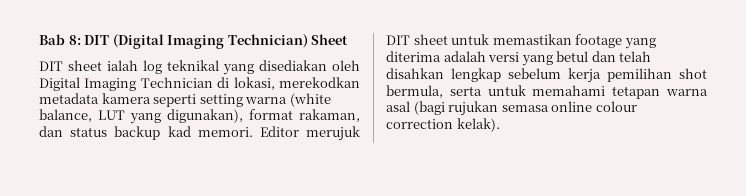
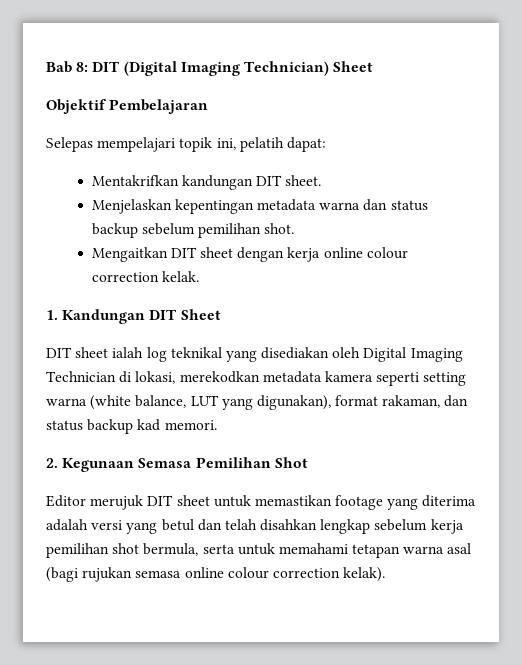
(349, 39) none -> [46,99,209,114] [46,137,326,152] [91,175,322,190] [91,199,428,214] [91,223,295,238] [91,247,408,262] [91,271,199,282] [46,309,221,324] // Objektif Pembelajaran // Selepas mempelajari topik ini, pelatih dapat: // Mentakrifkan kandungan DIT sheet. // Menjelaskan kepentingan metadata warna dan status backup sebelum pemilihan shot. // Mengaitkan DIT sheet dengan kerja online colour correction kelak. // 1. Kandungan DIT Sheet
(253, 132) none -> [46,457,308,472] // 2. Kegunaan Semasa Pemilihan Shot //

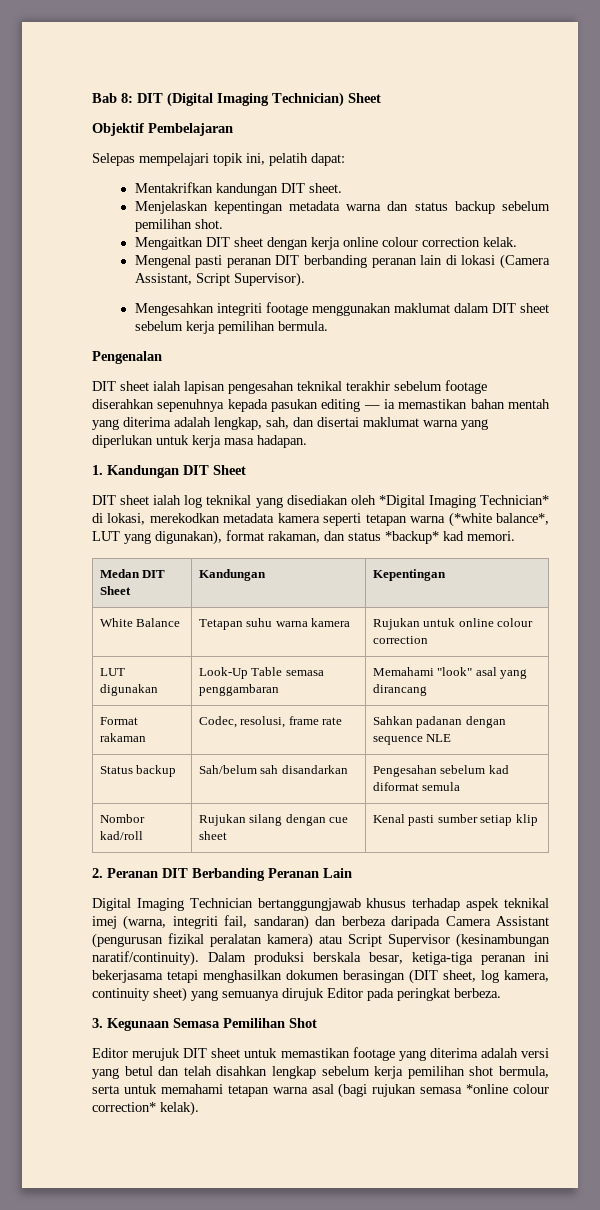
(199, 276) none -> [134,254,550,269] [134,272,305,287] [134,302,549,316] [134,321,328,334] [92,351,162,364] [92,380,487,394] [92,399,550,412] [92,417,488,430] [92,435,307,448] // Mengenal pasti peranan DIT berbanding peranan lain di lokasi (Camera Assistant, Script Supervisor). // Mengesahkan integriti footage menggunakan maklumat dalam DIT sheet sebelum kerja pemilihan bermula. // Pengenalan // DIT sheet ialah lapisan pengesahan teknikal terakhir sebelum footage diserahkan sepenuhnya kepada pasukan editing — ia memastikan bahan mentah yang diterima adalah lengkap, sah, dan disertai maklumat warna yang diperlukan untuk kerja masa hadapan.
[363,347,463,362] [46,371,116,382] Digital Imaging Technician -> [378,495,549,508] *Digital Imaging Technician*
[423,372,467,386] [46,395,187,410] setting warna (white balance, -> [365,512,550,527] tetapan warna (*white balance*,
[87,419,134,434] backup -> [385,531,439,544] *backup*
[46,458,58,468] // 2. -> [99,569,166,578] [99,586,131,595] [198,569,266,581] [372,569,446,581] [99,618,181,627] [198,618,351,630] [372,618,534,630] [372,636,428,644] [99,668,125,676] [99,684,158,696] [198,667,324,679] [198,684,279,696] [372,667,528,679] [372,684,427,696] [99,717,138,725] [99,733,146,742] [198,716,343,728] [372,716,506,728] [372,734,452,745] [99,765,177,777] [198,765,348,774] [372,765,509,777] [372,782,461,791] [99,814,145,823] [99,831,143,840] [198,814,349,826] [198,831,227,840] [372,814,538,826] [92,868,352,881] [92,898,549,911] [92,915,550,930] [92,933,550,948] [92,951,549,966] [92,969,549,984] [92,987,501,1002] [92,1018,103,1028] // Medan DIT Sheet | Kandungan | Kepentingan // White Balance | Tetapan suhu warna kamera | Rujukan untuk online colour correction // LUT digunakan | Look-Up Table semasa penggambaran | Memahami "look" asal yang dirancang // Format rakaman | Codec, resolusi, frame rate | Sahkan padanan dengan sequence NLE // Status backup | Sah/belum sah disandarkan | Pengesahan sebelum kad diformat semula // Nombor kad/roll | Rujukan silang dengan cue sheet | Kenal pasti sumber setiap klip // 2. Peranan DIT Berbanding Peranan Lain // Digital Imaging Technician bertanggungjawab khusus terhadap aspek teknikal imej (warna, integriti fail, sandaran) dan berbeza daripada Camera Assistant (pengurusan fizikal peralatan kamera) atau Script Supervisor (kesinambungan naratif/continuity). Dalam produksi berskala besar, ketiga-tiga peranan ini bekerjasama tetapi menghasilkan dokumen berasingan (DIT sheet, log kamera, continuity sheet) yang semuanya dirujuk Editor pada peringkat berbeza. // 3.
[184,567,340,579] online colour correction -> [466,1084,549,1094] [92,1102,156,1112] *online colour correction*

